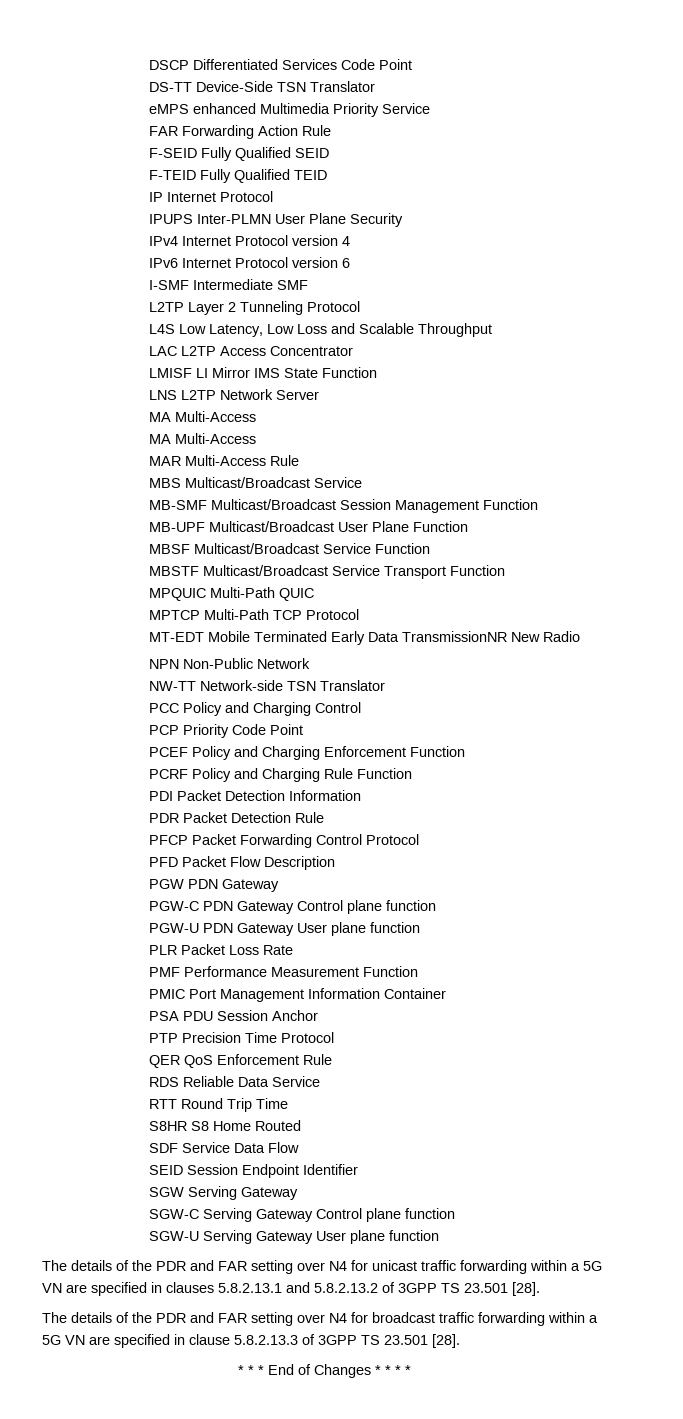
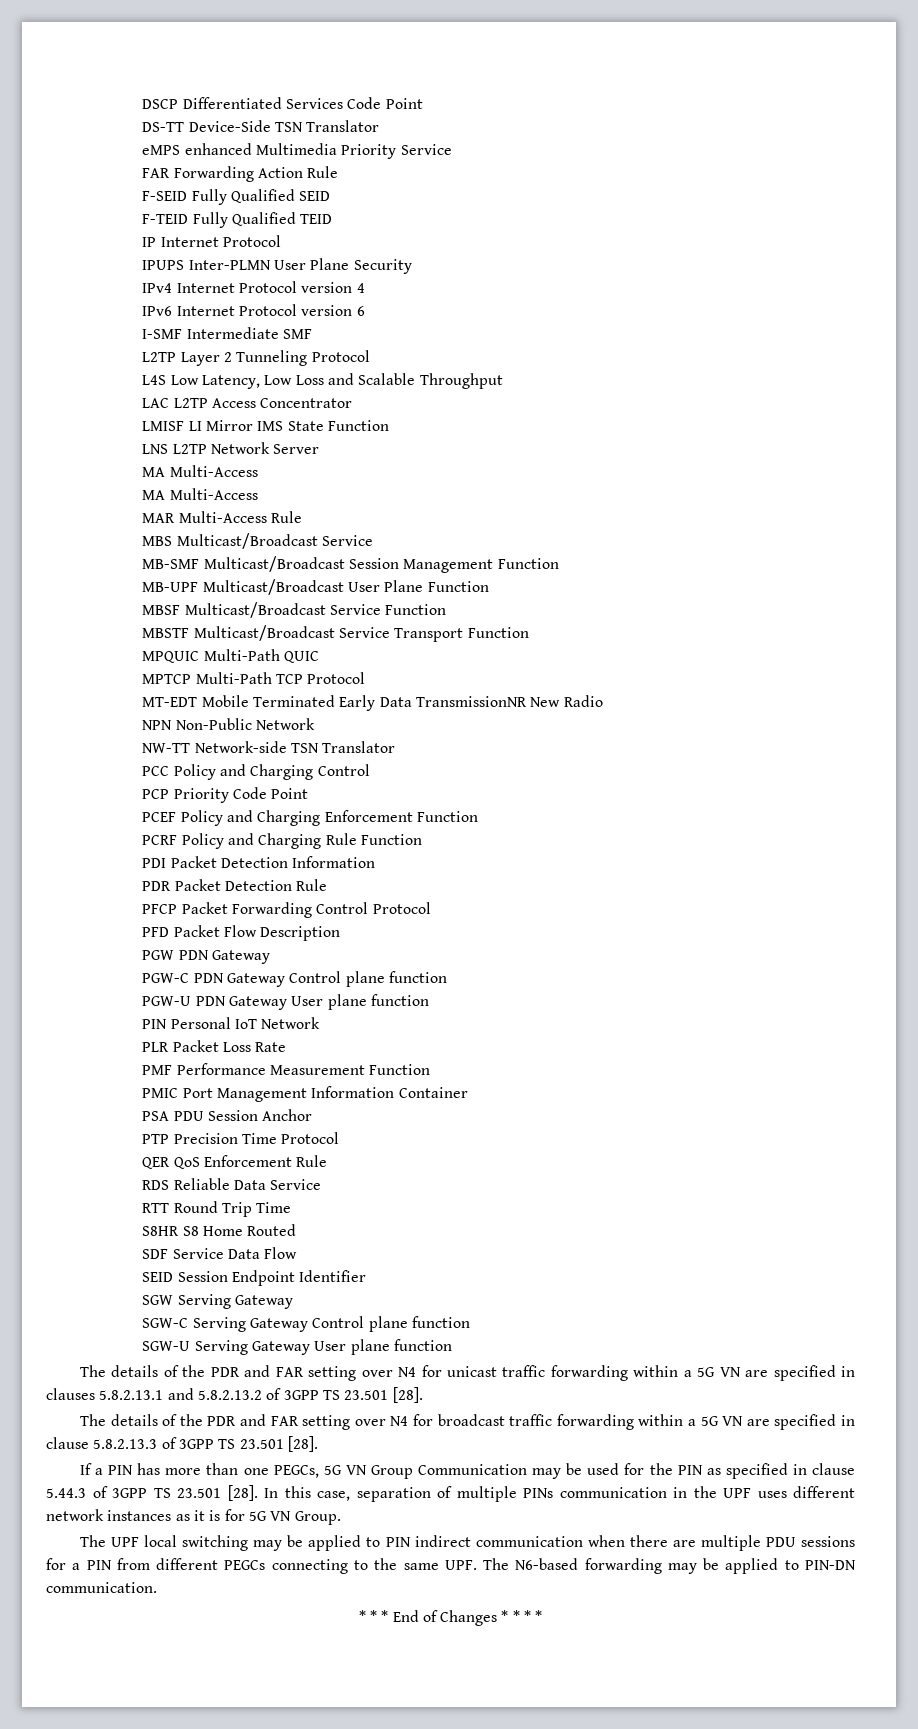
(421, 927) none -> [142,1017,321,1029] // PIN Personal IoT Network
(460, 1341) none -> [79,1463,855,1479] [46,1485,855,1502] [46,1509,341,1525] [79,1535,855,1551] [46,1558,857,1574] [46,1582,157,1593] // If a PIN has more than one PEGCs, 5G VN Group Communication may be used for the PIN as specified in clause 5.44.3 of 3GPP TS 23.501 [28]. In this case, separation of multiple PINs communication in the UPF uses different network instances as it is for 5G VN Group. // The UPF local switching may be applied to PIN indirect communication when there are multiple PDU sessions for a PIN from different PEGCs connecting to the same UPF. The N6-based forwarding may be applied to PIN-DN communication.

